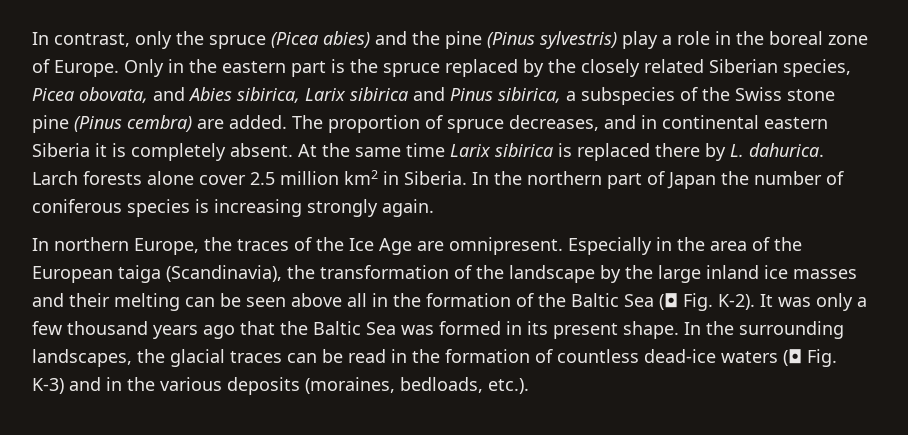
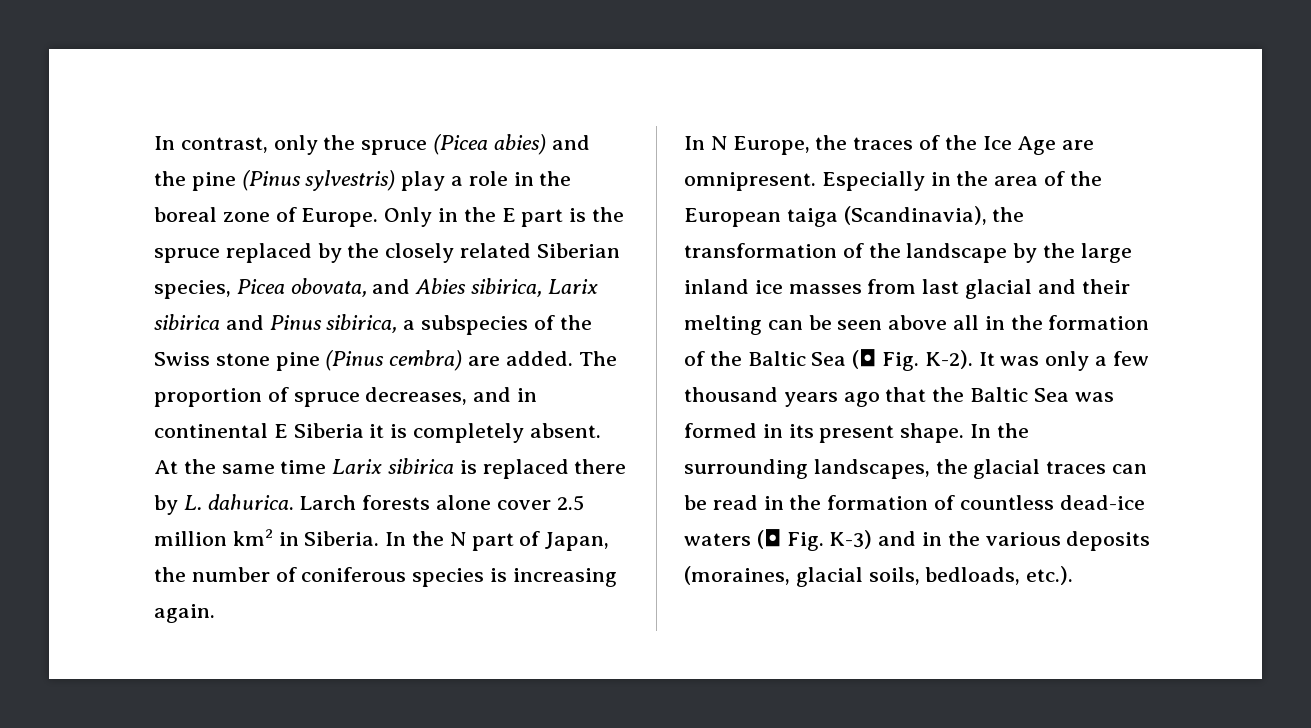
[222,61,286,73] eastern -> [501,208,516,222] E
[764,117,828,129] eastern -> [273,424,288,438] E
[527,171,602,185] northern -> [449,532,466,546] N
[667,172,716,189] Japan -> [545,532,610,551] Japan,
[307,199,378,217] strongly -> (617, 577) none
[54,237,129,251] northern -> [710,136,727,150] N
(857, 274) none -> [867,279,1033,299] from last glacial
(395, 385) none -> [795,567,920,587] glacial soils,

